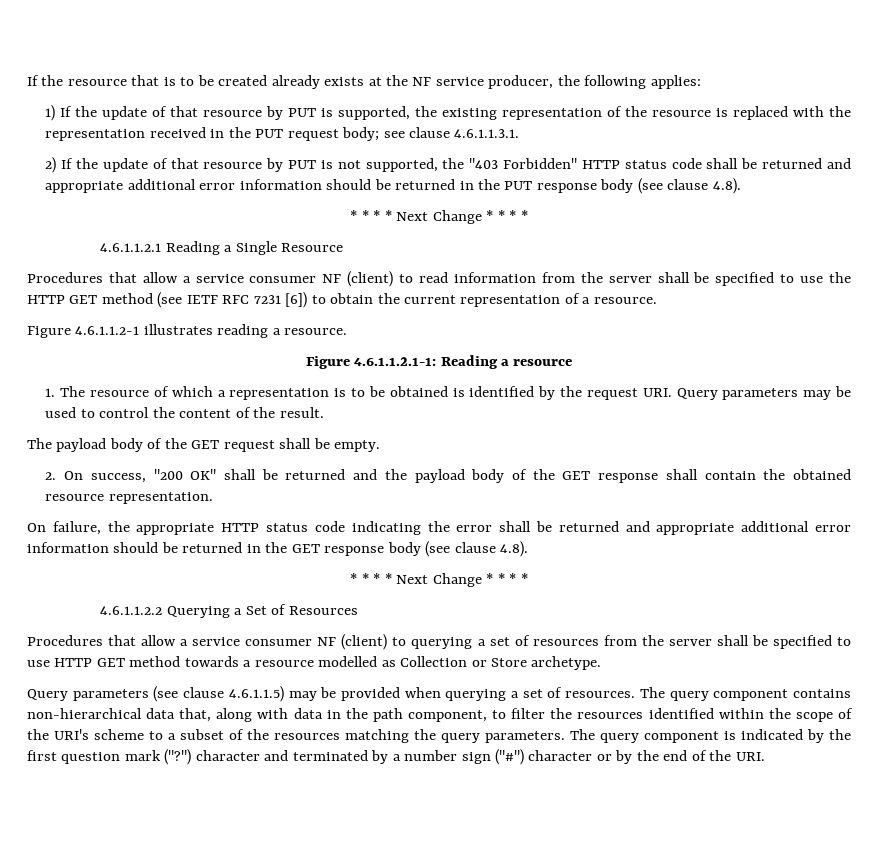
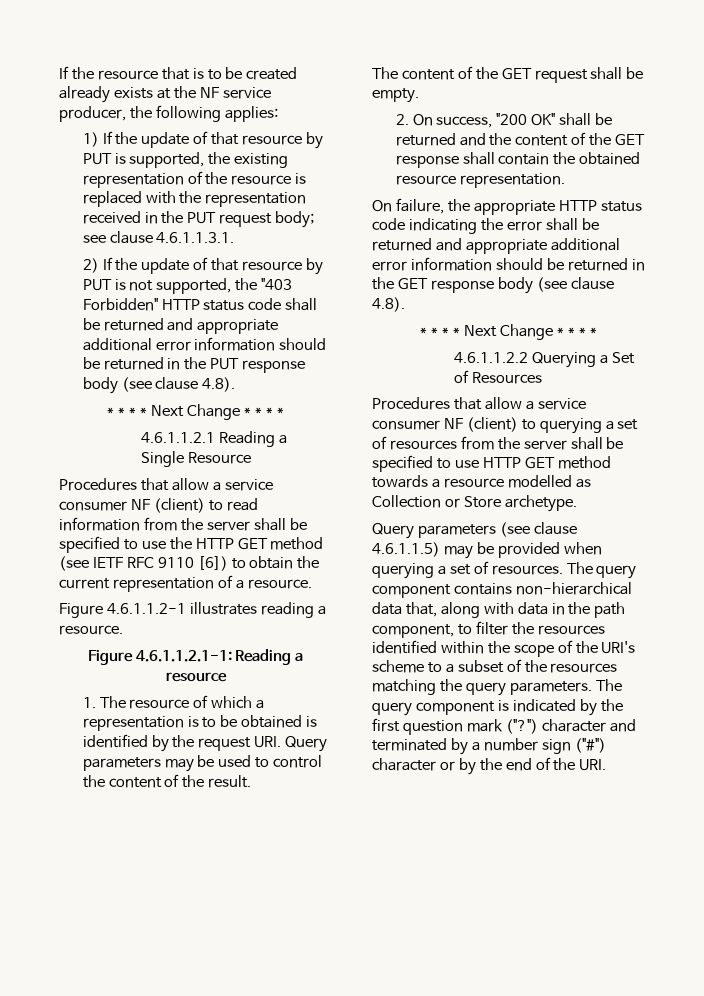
[253,295,281,304] 7231 -> [157,557,194,568] 9110
[56,438,143,452] payload body -> [401,69,455,80] content
[414,469,505,483] payload body -> [515,135,569,146] content

